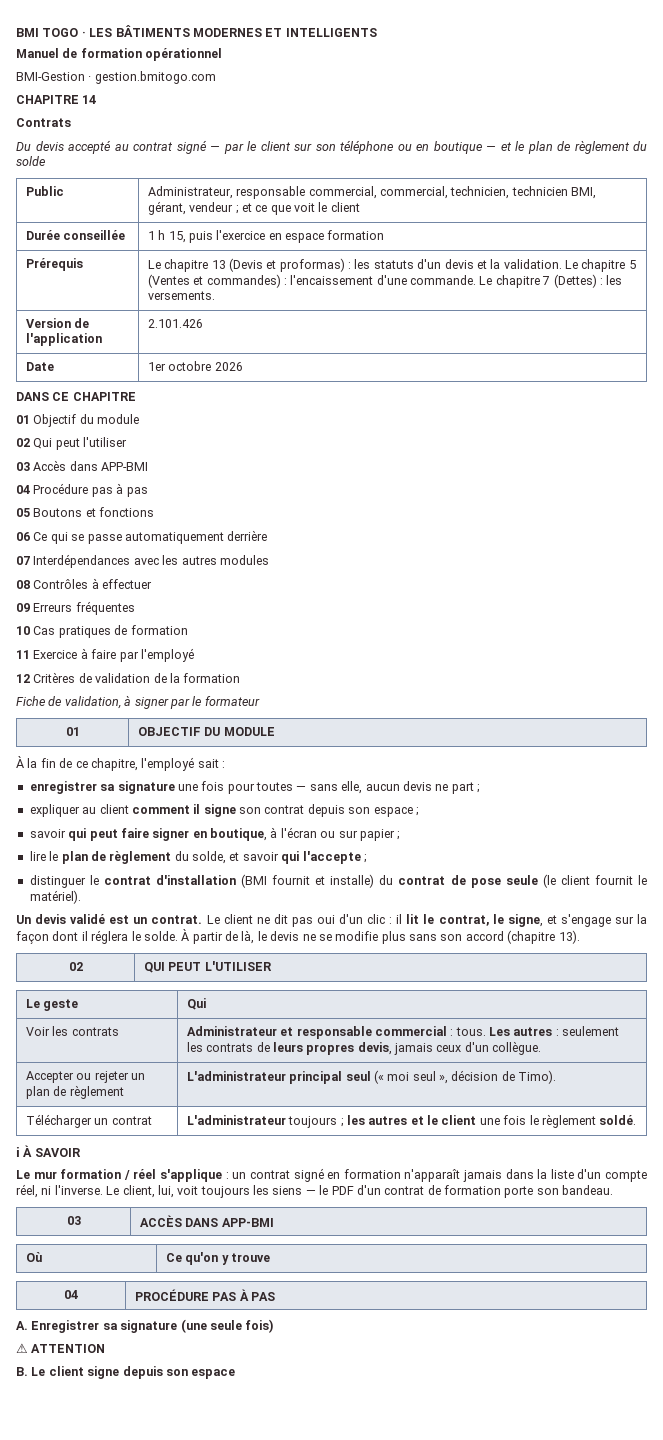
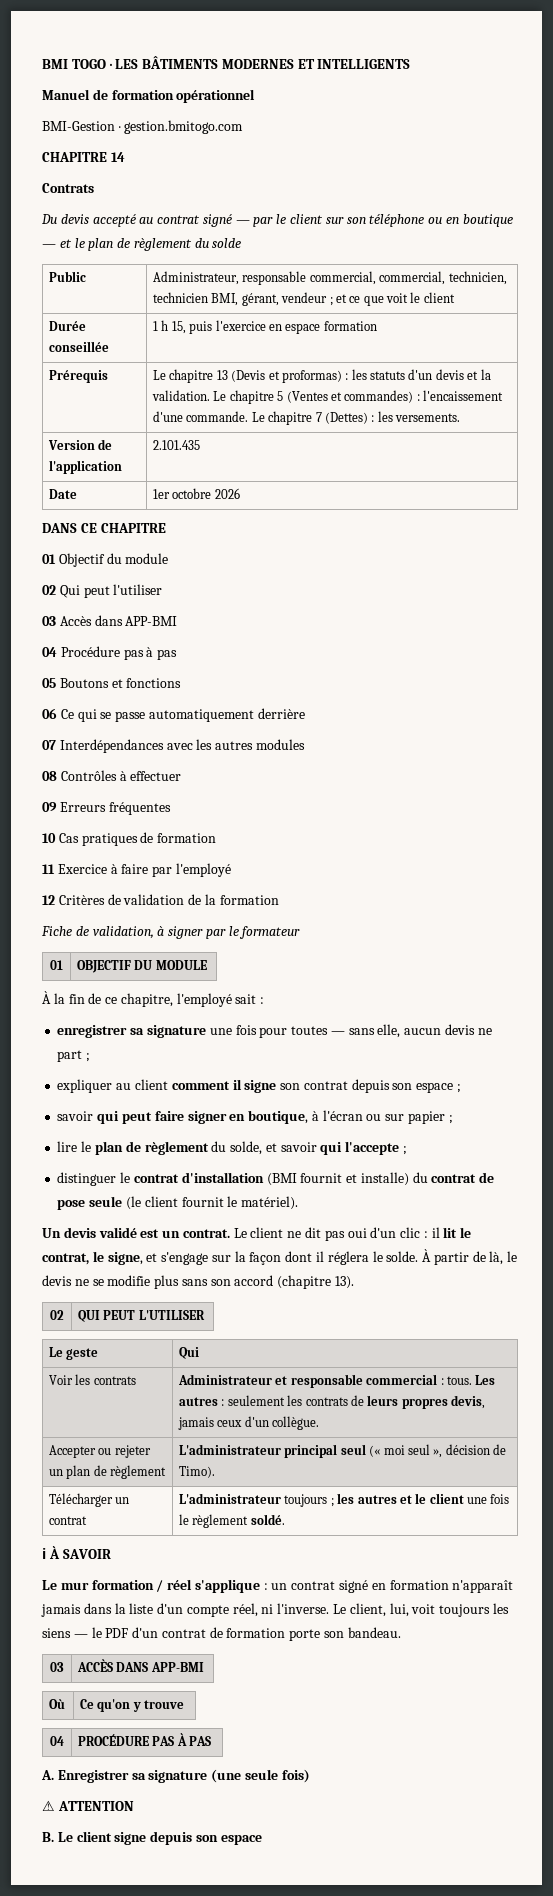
[147,319,203,328] 2.101.426 -> [153,440,201,450] 2.101.435

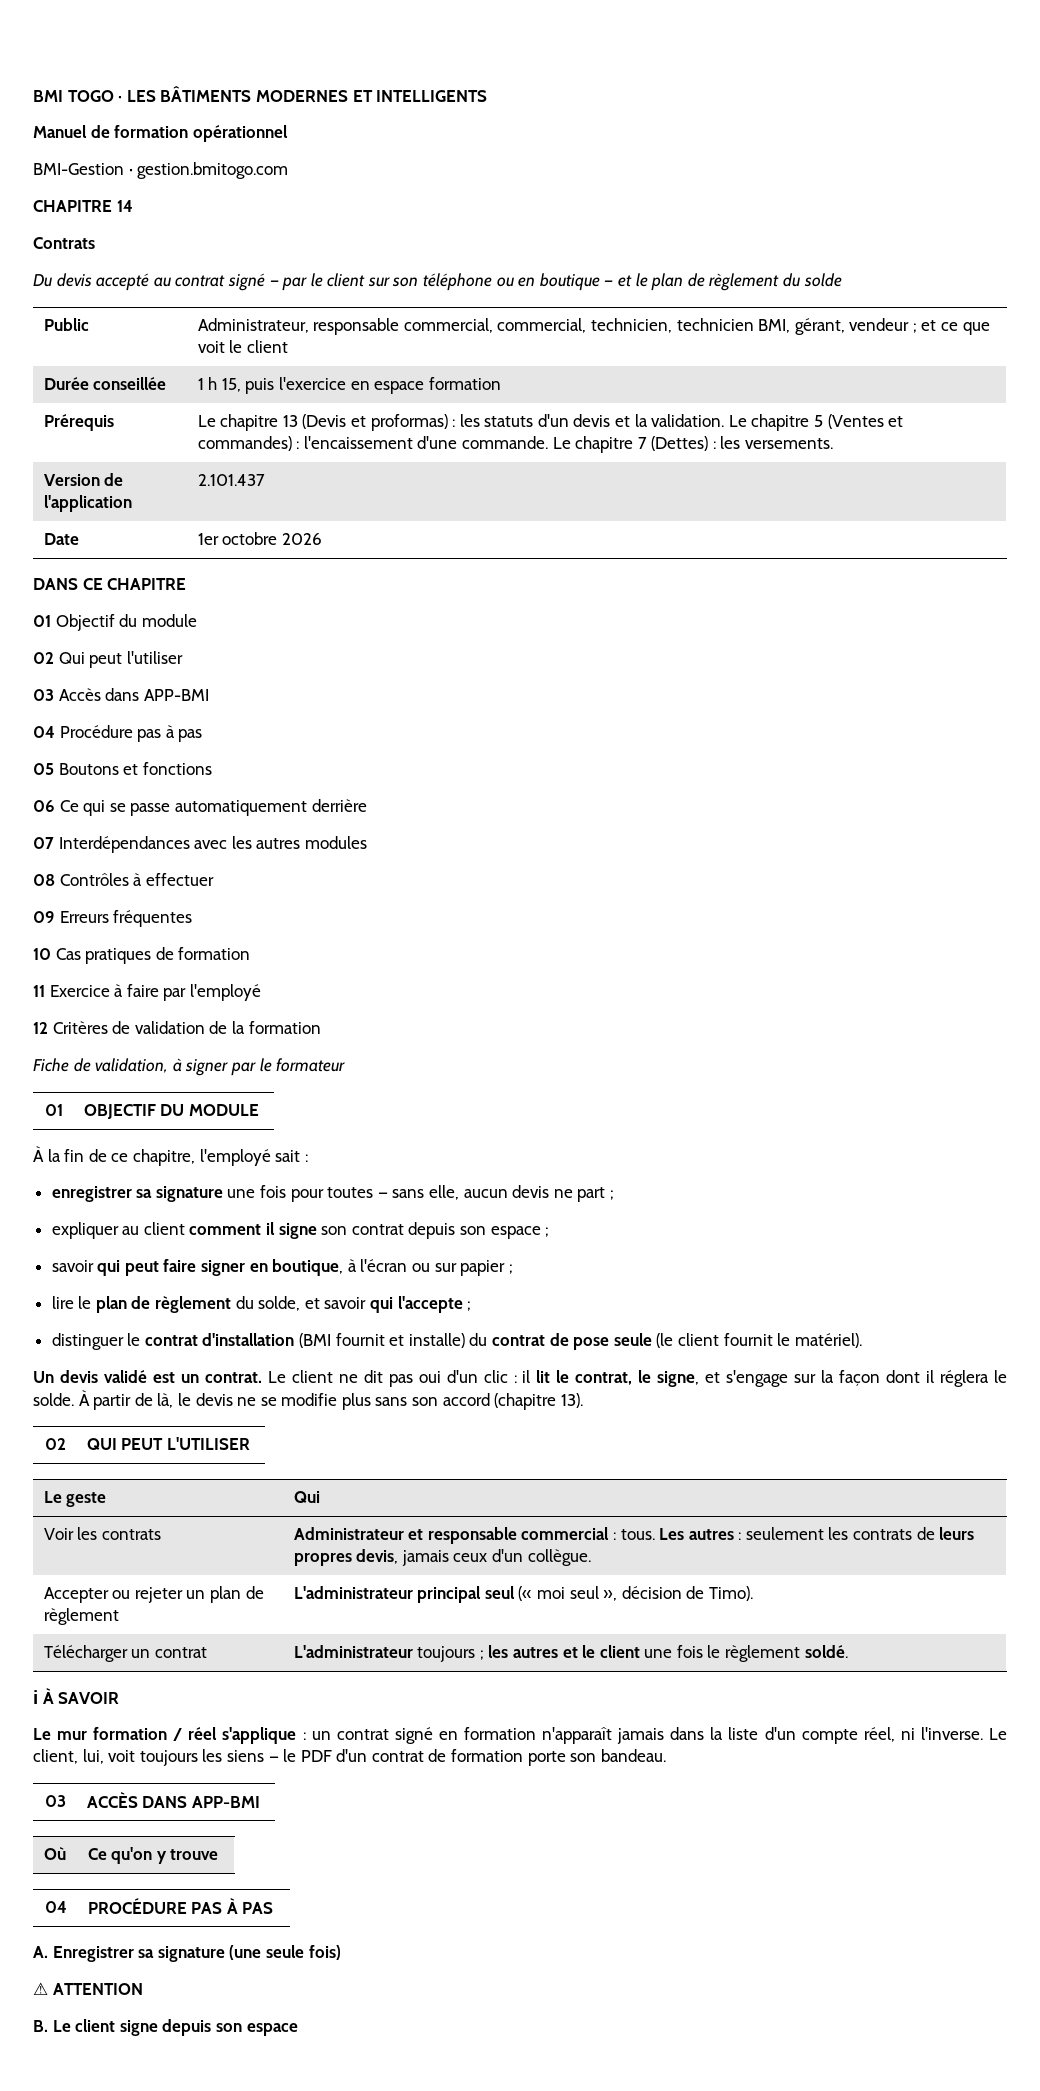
[153,440,201,450] 2.101.435 -> [197,474,265,486] 2.101.437

